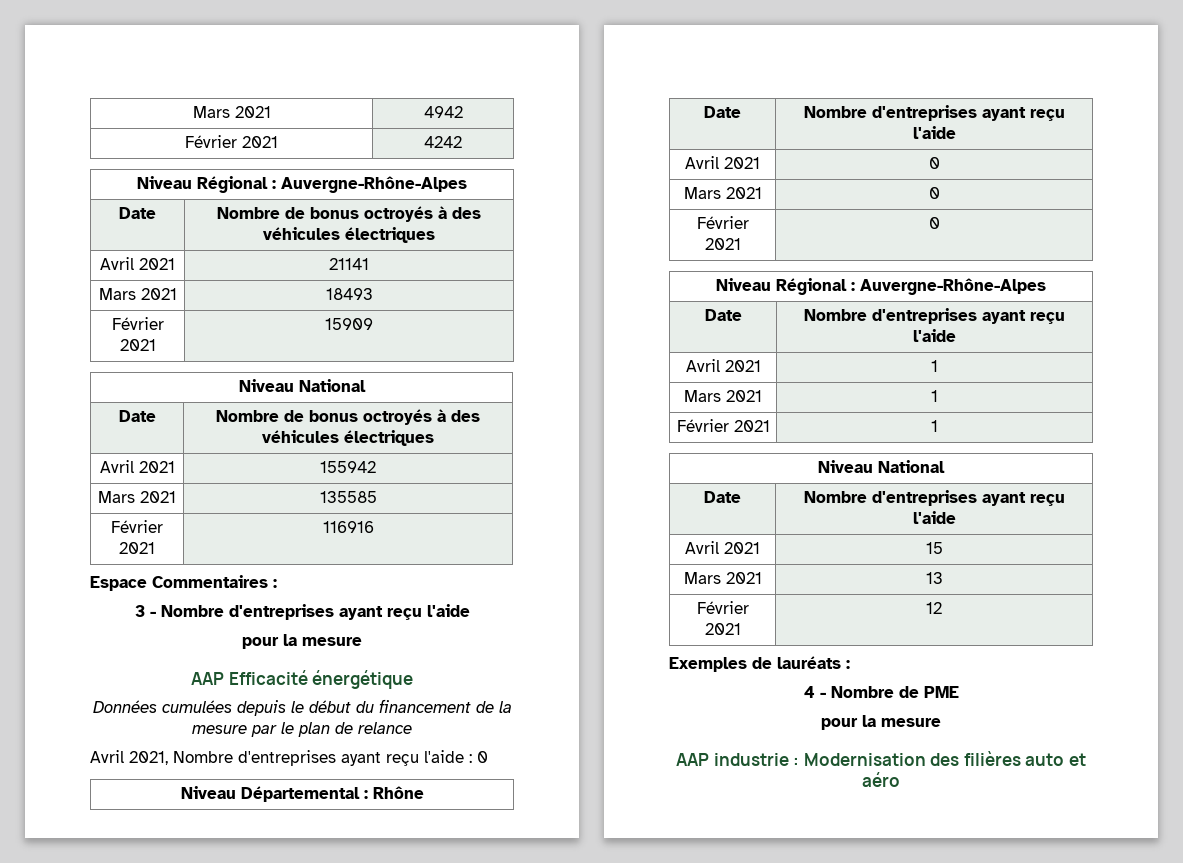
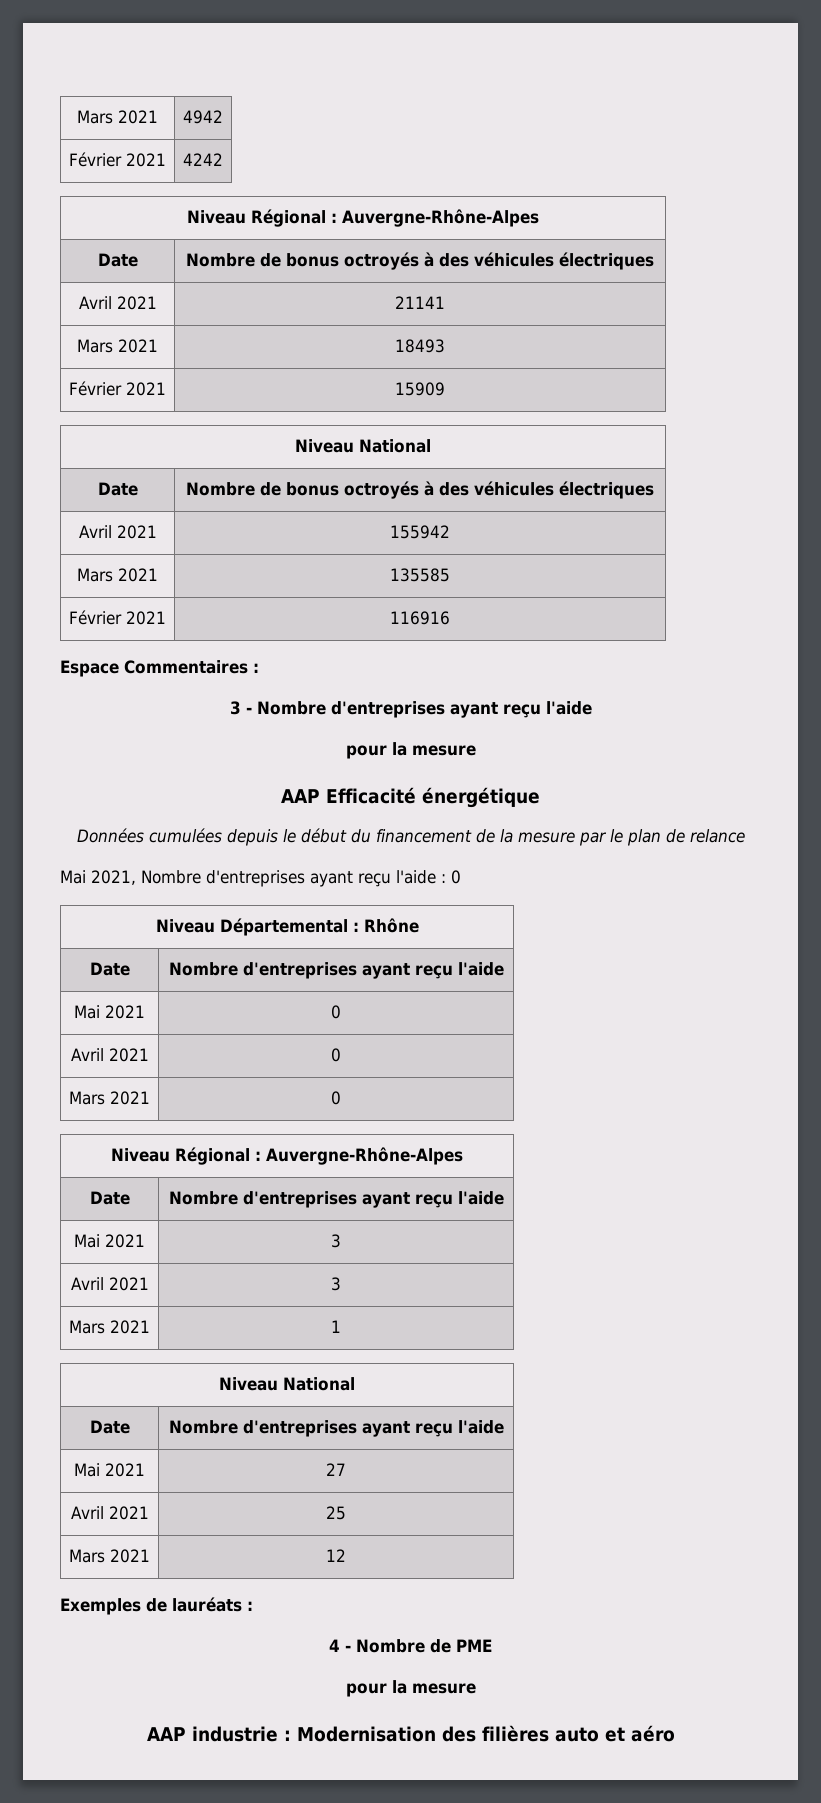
[90,750,124,763] Avril -> [60,870,86,884] Mai
(956, 132) none -> [74,1005,145,1019] [331,1005,341,1019] // Mai 2021 | 0
[696,216,749,229] [704,238,741,250] [928,217,940,229] // Février 2021 | 0 -> (341, 1098) none
[685,359,761,372] [931,360,938,372] // Avril 2021 | 1 -> [74,1234,145,1248] [331,1234,341,1248] [70,1277,149,1291] [331,1277,341,1291] // Mai 2021 | 3 // Avril 2021 | 3
[676,419,770,432] [931,420,938,432] // Février 2021 | 1 -> (341, 1326) none
[685,541,760,554] [925,542,943,554] [683,572,762,584] [925,572,943,584] [696,601,749,614] [704,623,741,635] // Avril 2021 | 15 // Mars 2021 | 13 // Février 2021 -> [74,1463,145,1477] [326,1463,346,1476] [70,1506,149,1520] [326,1506,346,1520] [69,1549,150,1563] // Mai 2021 | 27 // Avril 2021 | 25 // Mars 2021

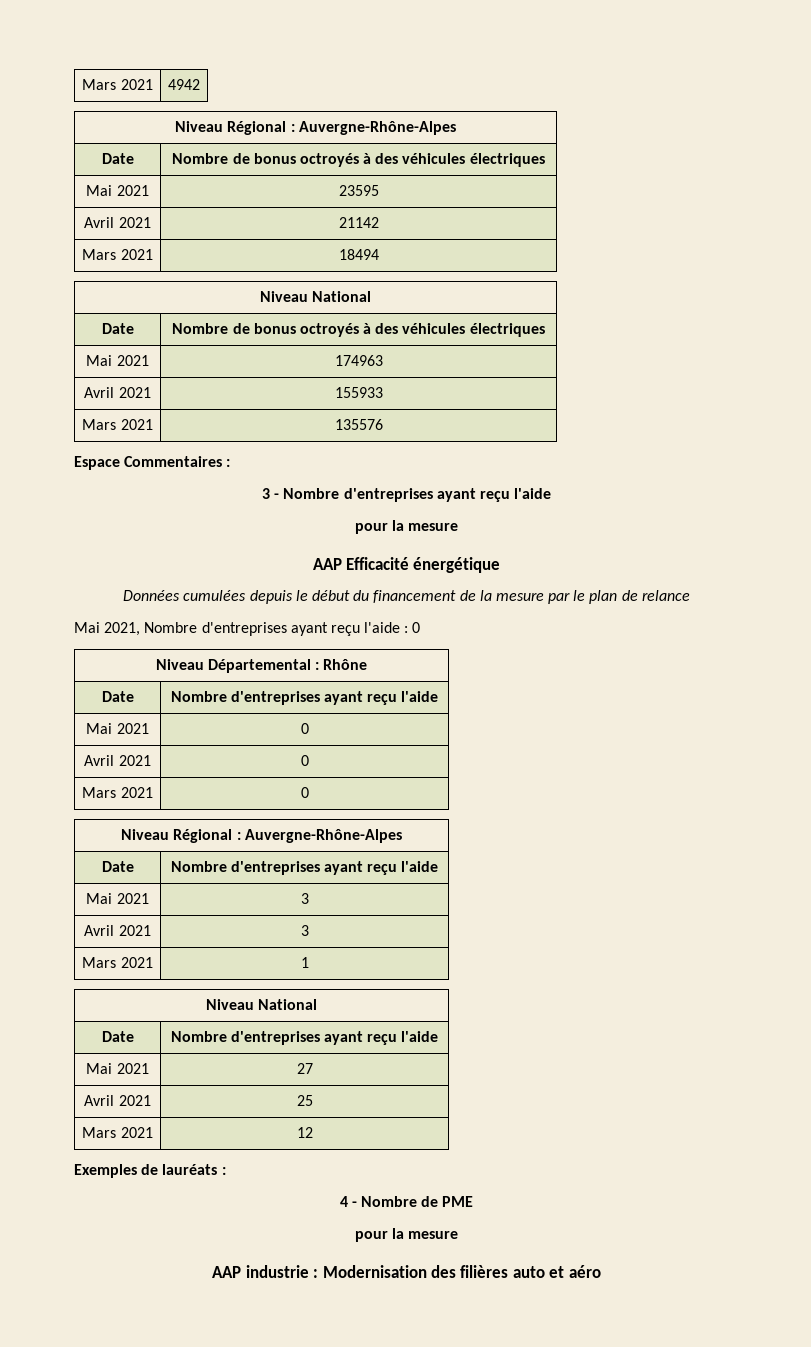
[69,152,166,167] [183,153,223,166] // Février 2021 | 4242 -> (200, 84) none
[78,296,157,310] [395,296,445,309] [77,339,158,353] [395,339,445,353] [69,381,166,396] [395,382,445,396] // Avril 2021 | 21141 // Mars 2021 | 18493 // Février 2021 | 15909 -> [86,185,149,196] [338,185,379,196] [84,217,151,228] [338,217,379,228] [82,249,153,260] [338,249,379,260] // Mai 2021 | 23595 // Avril 2021 | 21142 // Mars 2021 | 18494
[78,525,157,539] [390,525,450,539] [77,568,158,582] [390,568,450,582] [69,610,166,625] [390,611,450,625] // Avril 2021 | 155942 // Mars 2021 | 135585 // Février 2021 | 116916 -> [86,355,149,366] [334,355,383,366] [84,387,151,398] [334,387,383,398] [82,419,153,430] [334,419,383,430] // Mai 2021 | 174963 // Avril 2021 | 155933 // Mars 2021 | 135576

